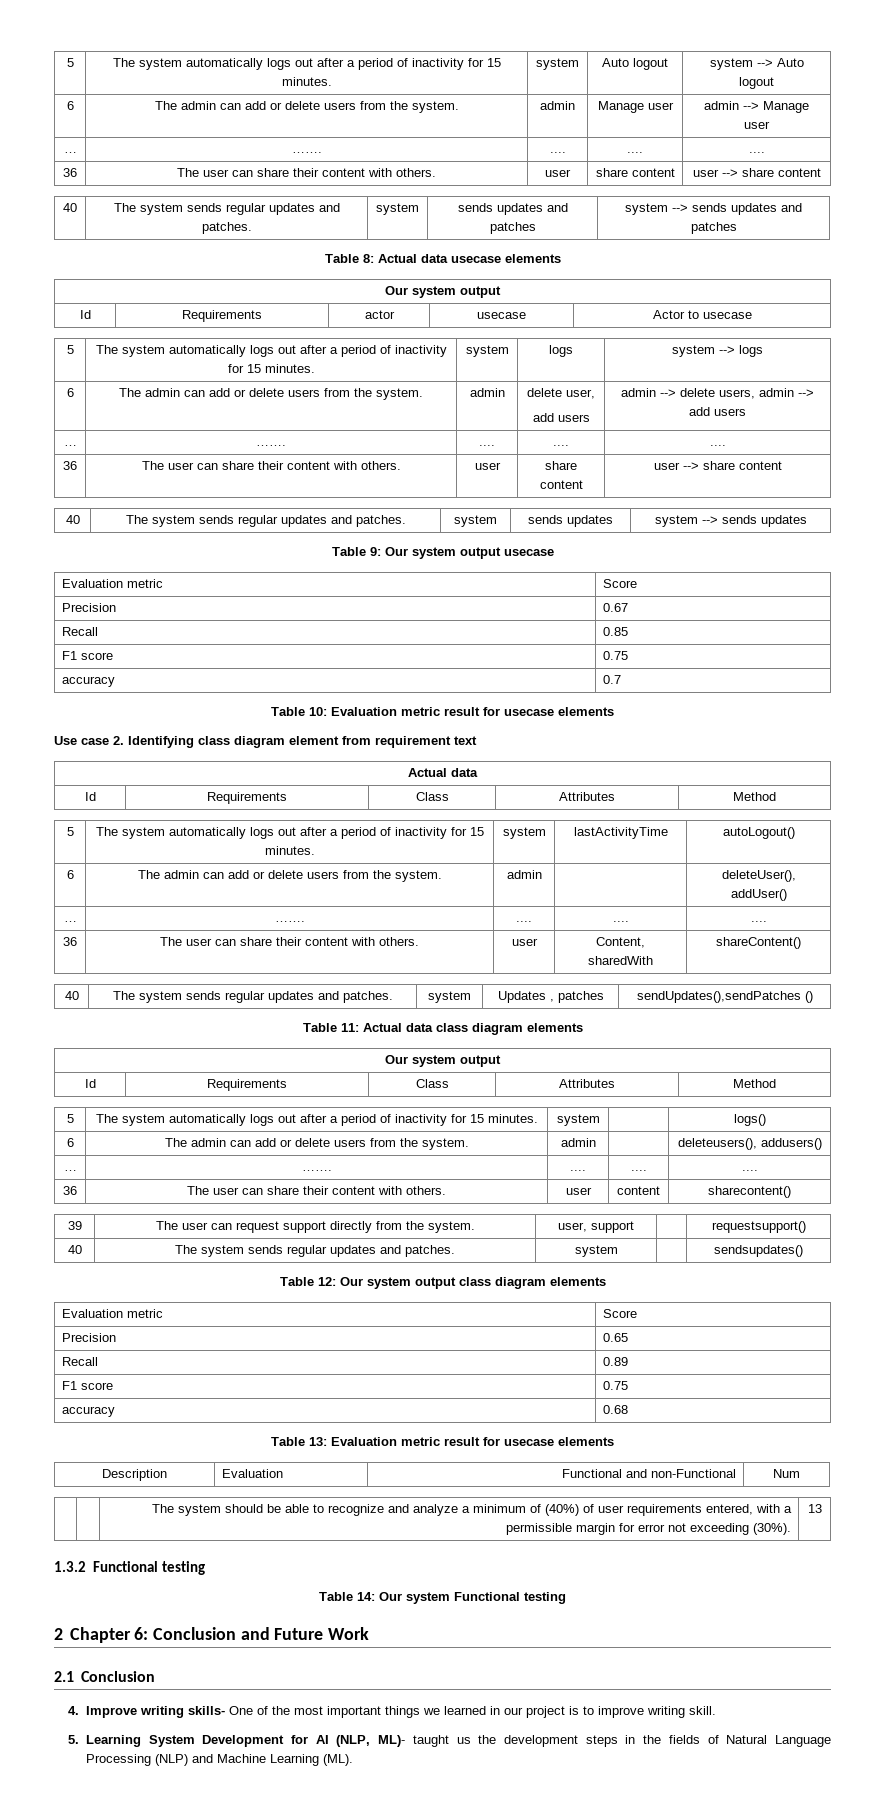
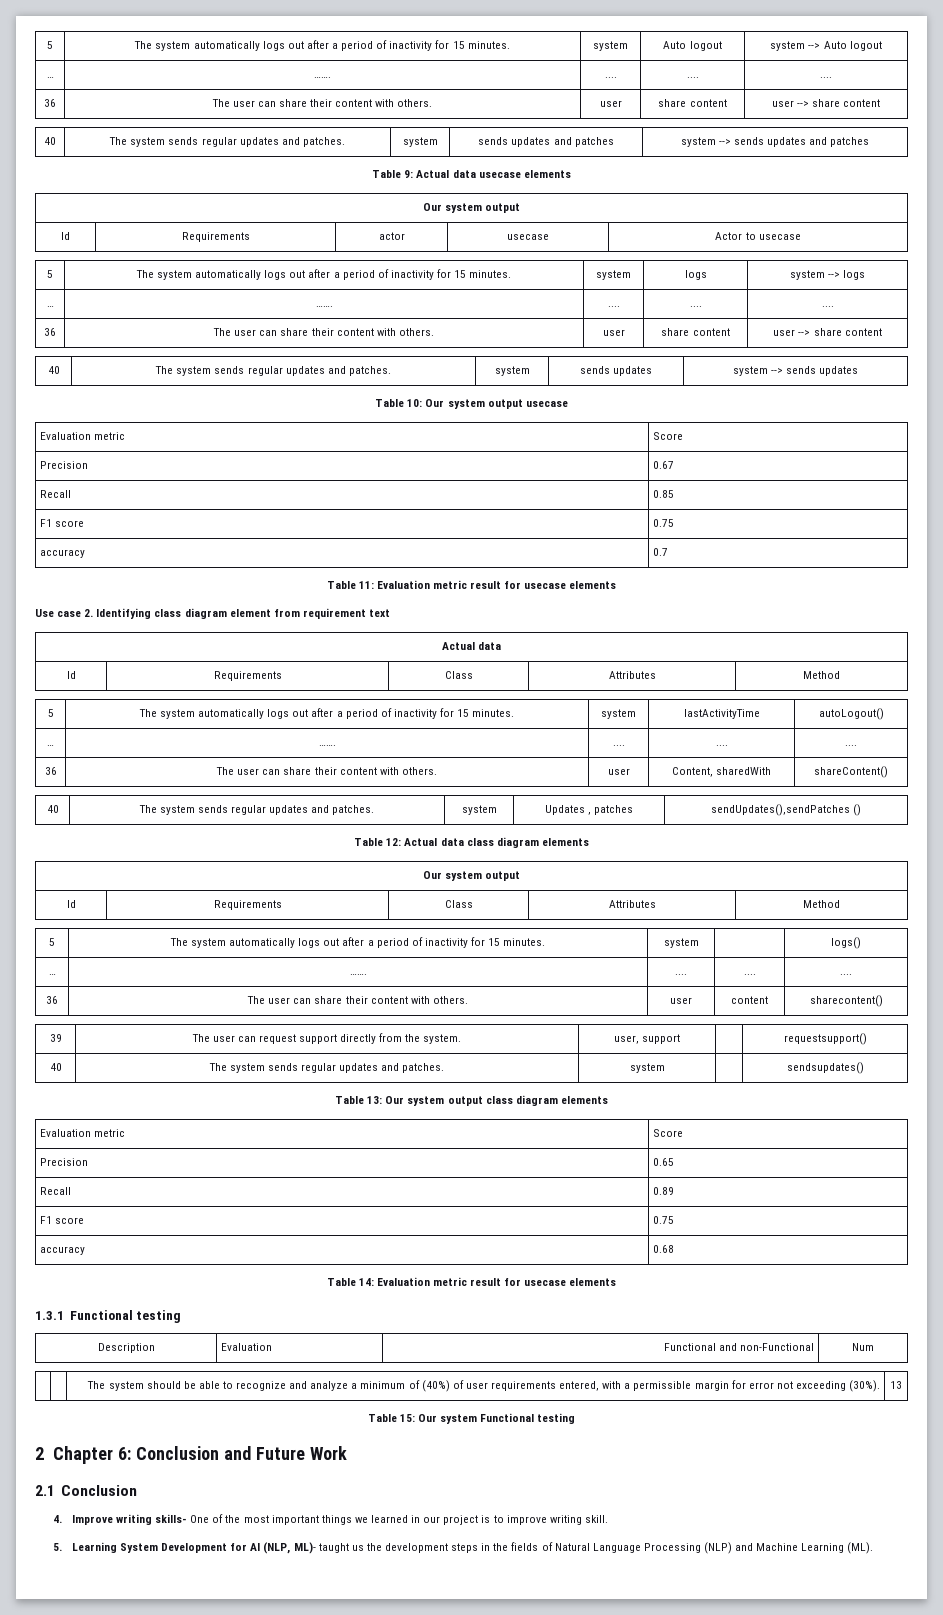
[66,101,74,110] [154,101,459,113] [540,101,575,110] [597,101,674,113] [704,101,809,113] [744,121,770,129] // 6 | The admin can add or delete users from the system. | admin | Manage user | admin --> Manage user -> (882, 46) none
[362,254,374,263] 8: -> [404,170,414,178] 9:
[66,388,74,397] [119,388,423,400] [469,388,505,397] [527,388,595,399] [532,413,590,422] [621,388,814,399] [689,407,746,416] // 6 | The admin can add or delete users from the system. | admin | delete user, // add users | admin --> delete users, admin --> add users -> (866, 275) none
[369,547,381,556] 9: -> [407,399,423,407] 10:
[309,707,327,716] 10: -> [358,581,374,589] 11:
[66,870,74,879] [137,870,442,882] [506,870,542,879] [721,870,796,882] [730,889,787,901] // 6 | The admin can add or delete users from the system. | admin | | deleteUser(), addUser() -> (884, 714) none
[340,1023,359,1032] 11: -> [386,838,402,846] 12:
[66,1138,74,1147] [164,1138,469,1150] [560,1138,596,1147] [677,1138,822,1150] // 6 | The admin can add or delete users from the system. | admin | | deleteusers(), addusers() -> (861, 943) none
[317,1277,336,1286] 12: -> [367,1096,383,1104] 13:
[309,1437,614,1446] 13: Evaluation metric result for usecase elements -> [358,1277,617,1286] [35,1310,182,1323] 14: Evaluation metric result for usecase elements // 1.3.1 Functional testing
[54,1561,205,1575] [319,1592,375,1601] // 1.3.2 Functional testing // Table 14: -> [367,1414,415,1422] // Table 15:

